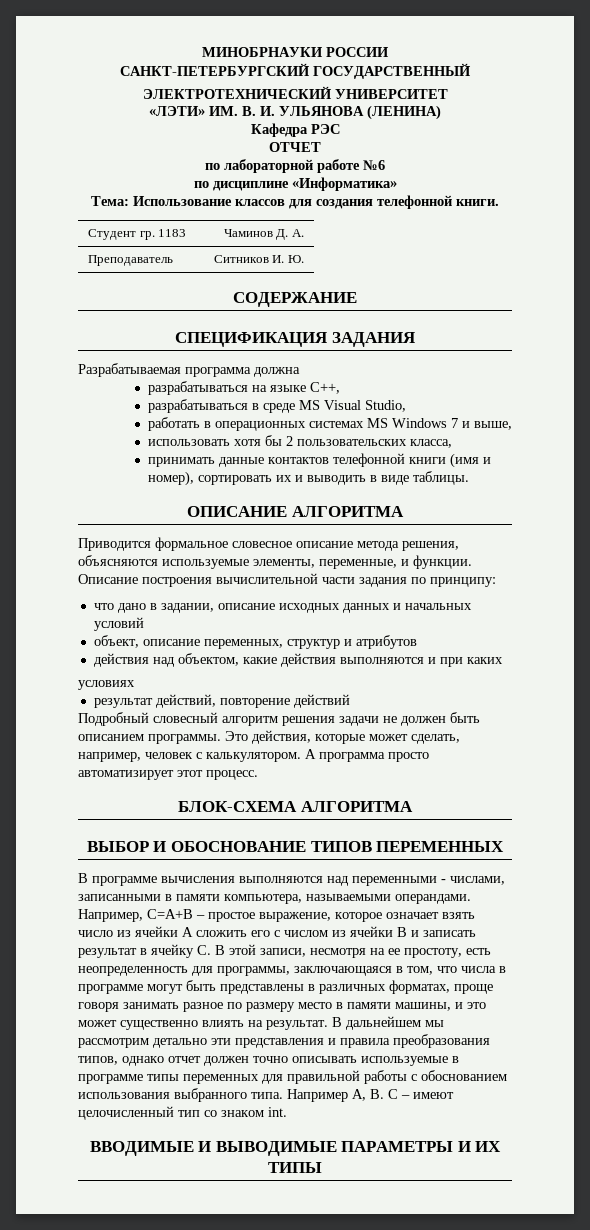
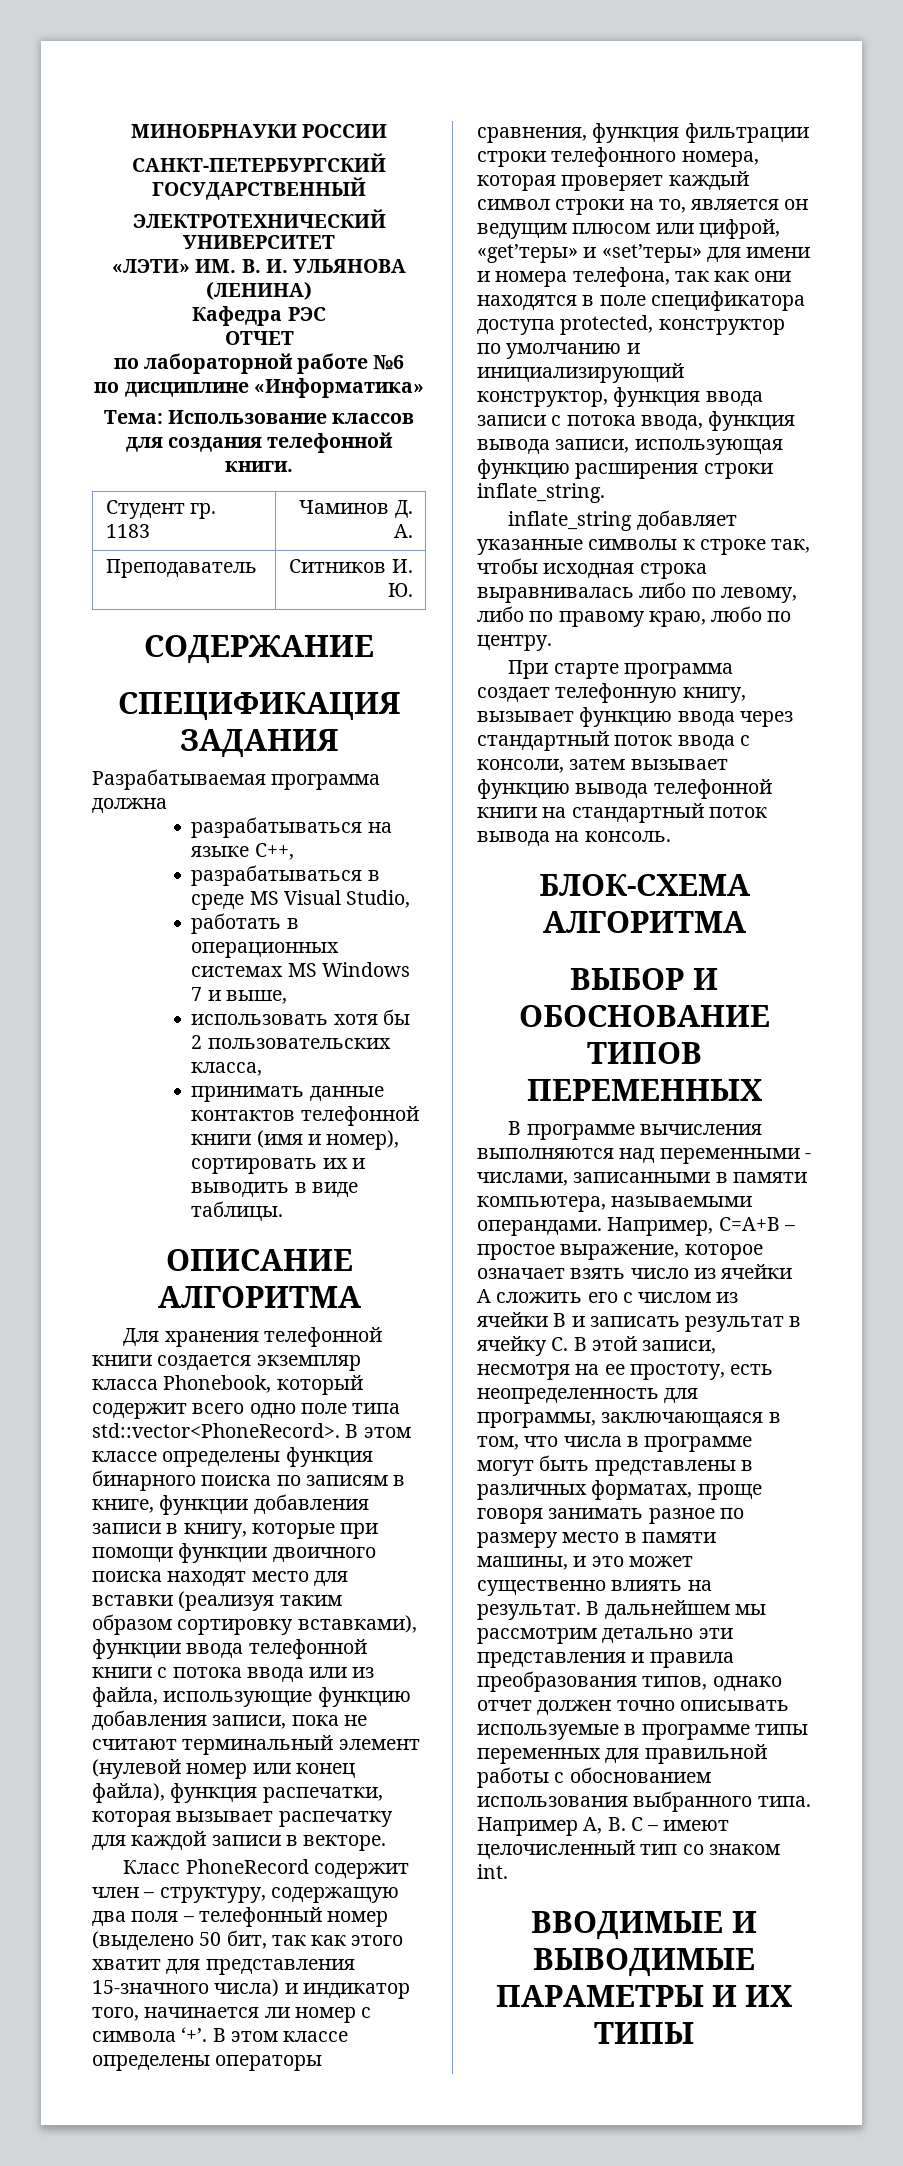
[78,537,459,551] [78,555,472,569] [78,573,496,587] [93,603,472,613] [93,617,144,631] [93,635,417,649] [93,653,503,667] [78,680,135,690] [93,694,350,708] [78,712,480,726] [78,730,460,744] [78,749,429,762] [78,770,258,780] Приводится формальное словесное описание метода решения, объясняются используемые элементы, переменные, и функции. Описание построения вычислительной части задания по принципу: // что дано в задании, описание исходных данных и начальных условий // объект, описание переменных, структур и атрибутов // действия над объектом, какие действия выполняются и при каких // условиях // результат действий, повторение действий // Подробный словесный алгоритм решения задачи не должен быть описанием программы. Это действия, которые может сделать, например, человек с калькулятором. А программа просто автоматизирует этот процесс. -> [123,1327,382,1347] [92,1355,361,1371] [92,1375,363,1395] [92,1403,401,1419] [92,1423,411,1438] [92,1447,373,1467] [92,1470,406,1491] [92,1494,369,1515] [92,1523,379,1539] [92,1543,376,1563] [92,1571,348,1586] [92,1591,342,1611] [92,1614,417,1635] [92,1639,367,1659] [92,1667,375,1682] [92,1687,411,1707] [92,1710,367,1730] [92,1735,420,1755] [92,1759,355,1779] [92,1783,383,1803] [92,1811,393,1827] [92,1831,387,1851] [123,1859,409,1879] [92,1887,399,1903] [92,1907,389,1927] [92,1930,404,1950] [92,1959,355,1975] [92,1979,410,1999] [92,2007,372,2023] [92,2027,349,2042] [92,2055,323,2071] [477,123,809,143] [477,147,759,167] [477,171,749,191] [477,199,809,215] [477,219,780,239] [477,244,811,263] [477,267,792,287] [477,291,805,311] [477,315,785,335] [477,343,640,359] [477,363,684,383] [477,387,763,407] [477,411,796,431] [477,439,783,455] [477,459,773,479] [477,483,605,503] [508,510,737,531] [477,539,811,555] [477,558,707,579] [477,582,797,603] [477,606,792,627] [477,635,552,651] [508,660,733,679] [477,683,746,703] [477,707,793,727] [477,731,750,751] [477,759,728,773] [477,779,772,799] [477,803,767,823] [477,831,671,846] Для хранения телефонной книги создается экземпляр класса Phonebook, который содержит всего одно поле типа std::vector<PhoneRecord>. В этом классе определены функция бинарного поиска по записям в книге, функции добавления записи в книгу, которые при помощи функции двоичного поиска находят место для вставки (реализуя таким образом сортировку вставками), функции ввода телефонной книги с потока ввода или из файла, использующие функцию добавления записи, пока не считают терминальный элемент (нулевой номер или конец файла), функция распечатки, которая вызывает распечатку для каждой записи в векторе. // Класс PhoneRecord содержит член – структуру, содержащую два поля – телефонный номер (выделено 50 бит, так как этого хватит для представления 15-значного числа) и индикатор того, начинается ли номер с символа ‘+’. В этом классе определены операторы сравнения, функция фильтрации строки телефонного номера, которая проверяет каждый символ строки на то, является он ведущим плюсом или цифрой, «get’теры» и «set’теры» для имени и номера телефона, так как они находятся в поле спецификатора доступа protected, конструктор по умолчанию и инициализирующий конструктор, функция ввода записи с потока ввода, функция вывода записи, использующая функцию расширения строки inflate_string. // inflate_string добавляет указанные символы к строке так, чтобы исходная строка выравнивалась либо по левому, либо по правому краю, любо по центру. // При старте программа создает телефонную книгу, вызывает функцию ввода через стандартный поток ввода с консоли, затем вызывает функцию вывода телефонной книги на стандартный поток вывода на консоль.

